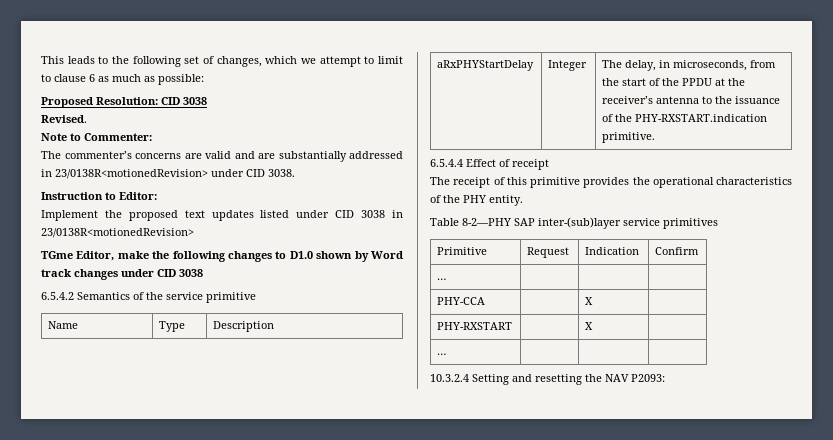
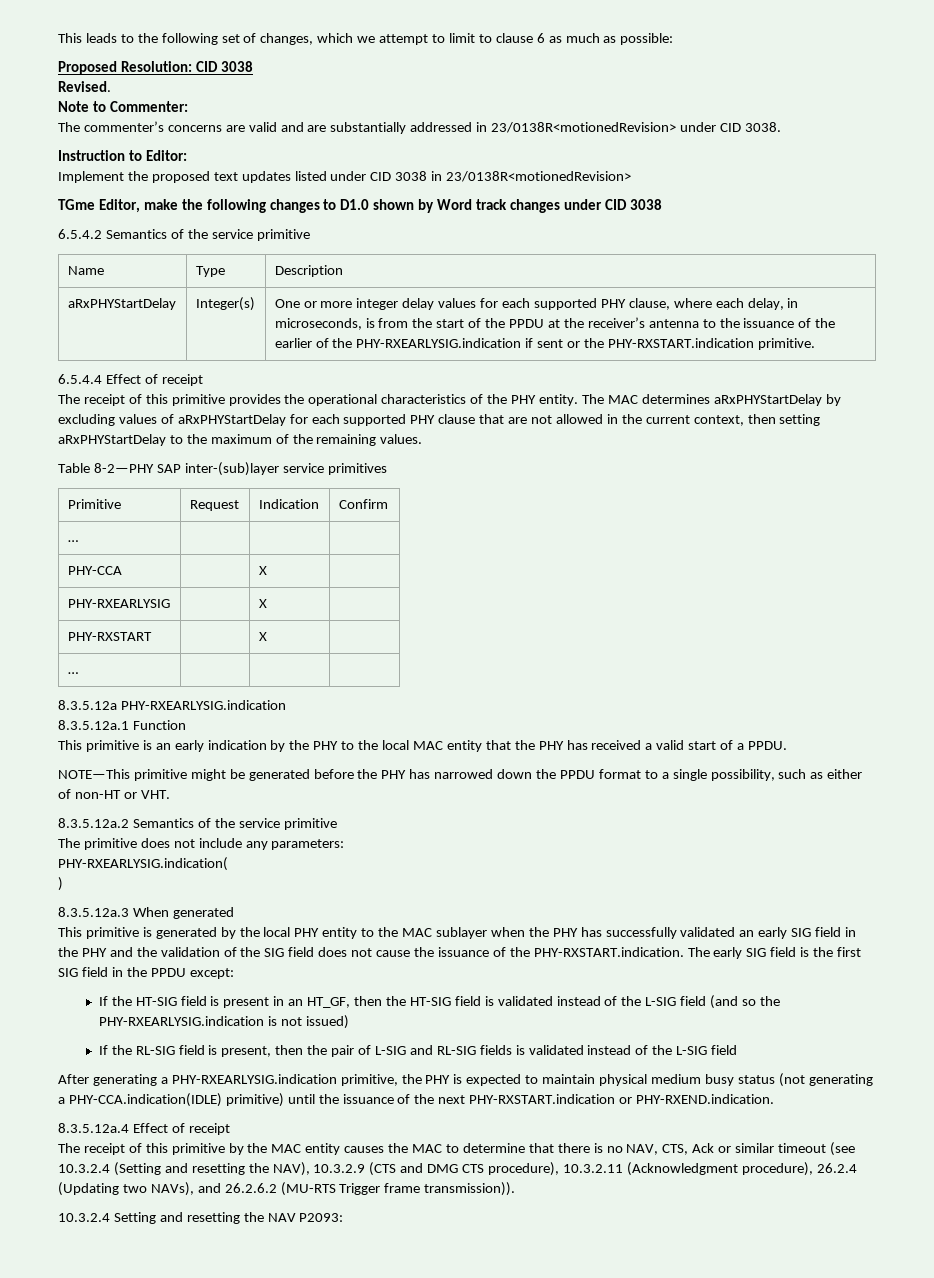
[548,60,588,71] [602,60,623,68] Integer | The -> [195,297,255,311] [274,298,744,310] Integer(s) | One or more integer delay values for each supported PHY clause, where each
(748, 65) none -> [365,318,375,328] is
(633, 118) none -> [274,338,605,348] earlier of the PHY-RXEARLYSIG.indication if sent or the
(523, 200) none -> [581,394,841,406] [58,414,821,426] [58,434,423,446] The MAC determines aRxPHYStartDelay by excluding values of aRxPHYStartDelay for each supported PHY clause that are not allowed in the current context, then setting aRxPHYStartDelay to the maximum of the remaining values.
(594, 301) none -> [67,599,170,608] [258,599,267,608] // PHY-RXEARLYSIG | | X |
(447, 354) none -> [58,700,286,710] [58,720,186,730] [58,740,787,752] [58,769,863,781] [58,789,170,799] [58,818,337,830] [58,838,345,850] [58,857,228,871] [58,877,63,891] [58,907,234,919] [58,927,857,939] [58,947,862,959] [58,967,234,979] [98,995,780,1009] [98,1015,349,1029] [98,1045,738,1057] [58,1073,873,1087] [58,1093,775,1107] [58,1123,230,1135] [58,1142,855,1156] [58,1162,857,1176] [58,1182,516,1196] // 8.3.5.12a PHY-RXEARLYSIG.indication // 8.3.5.12a.1 Function // This primitive is an early indication by the PHY to the local MAC entity that the PHY has received a valid start of a PPDU. // NOTE—This primitive might be generated before the PHY has narrowed down the PPDU format to a single possibility, such as either of non-HT or VHT. // 8.3.5.12a.2 Semantics of the service primitive // The primitive does not include any parameters: // PHY-RXEARLYSIG.indication( // ) // 8.3.5.12a.3 When generated // This primitive is generated by the local PHY entity to the MAC sublayer when the PHY has successfully validated an early SIG field in the PHY and the validation of the SIG field does not cause the issuance of the PHY-RXSTART.indication. The early SIG field is the first SIG field in the PPDU except: // If the HT-SIG field is present in an HT_GF, then the HT-SIG field is validated instead of the L-SIG field (and so the PHY-RXEARLYSIG.indication is not issued) // If the RL-SIG field is present, then the pair of L-SIG and RL-SIG fields is validated instead of the L-SIG field // After generating a PHY-RXEARLYSIG.indication primitive, the PHY is expected to maintain physical medium busy status (not generating a PHY-CCA.indication(IDLE) primitive) until the issuance of the next PHY-RXSTART.indication or PHY-RXEND.indication. // 8.3.5.12a.4 Effect of receipt // The receipt of this primitive by the MAC entity causes the MAC to determine that there is no NAV, CTS, Ack or similar timeout (see 10.3.2.4 (Setting and resetting the NAV), 10.3.2.9 (CTS and DMG CTS procedure), 10.3.2.11 (Acknowledgment procedure), 26.2.4 (Updating two NAVs), and 26.2.6.2 (MU-RTS Trigger frame transmission)).

